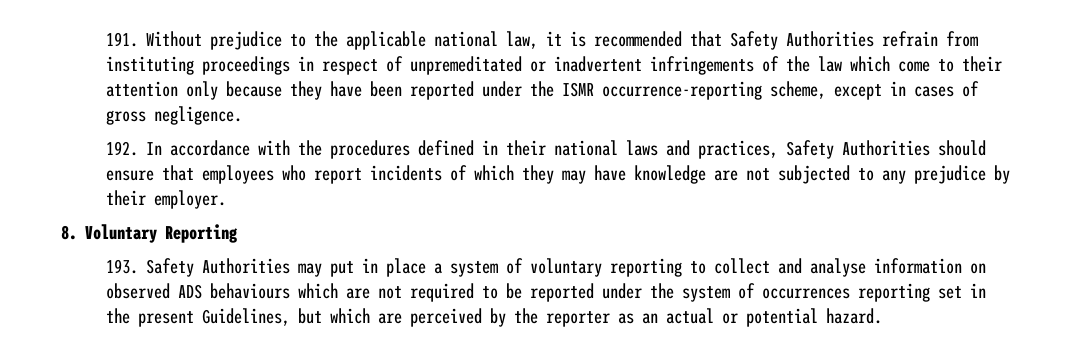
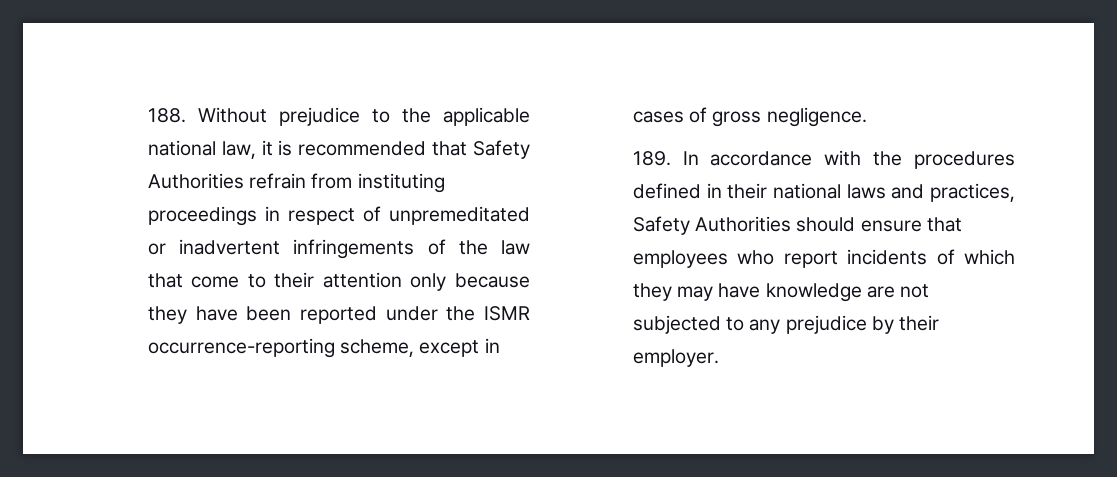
[106,32,139,47] 191. -> [147,108,186,123] 188.
[850,56,891,72] which -> [147,273,183,288] that
[106,141,139,156] 192. -> [632,151,671,166] 189.
[61,224,238,243] [106,258,987,277] [106,283,987,302] [106,308,883,327] // 8. Voluntary Reporting // 193. Safety Authorities may put in place a system of voluntary reporting to collect and analyse information on observed ADS behaviours which are not required to be reported under the system of occurrences reporting set in the present Guidelines, but which are perceived by the reporter as an actual or potential hazard. -> (719, 358) none

